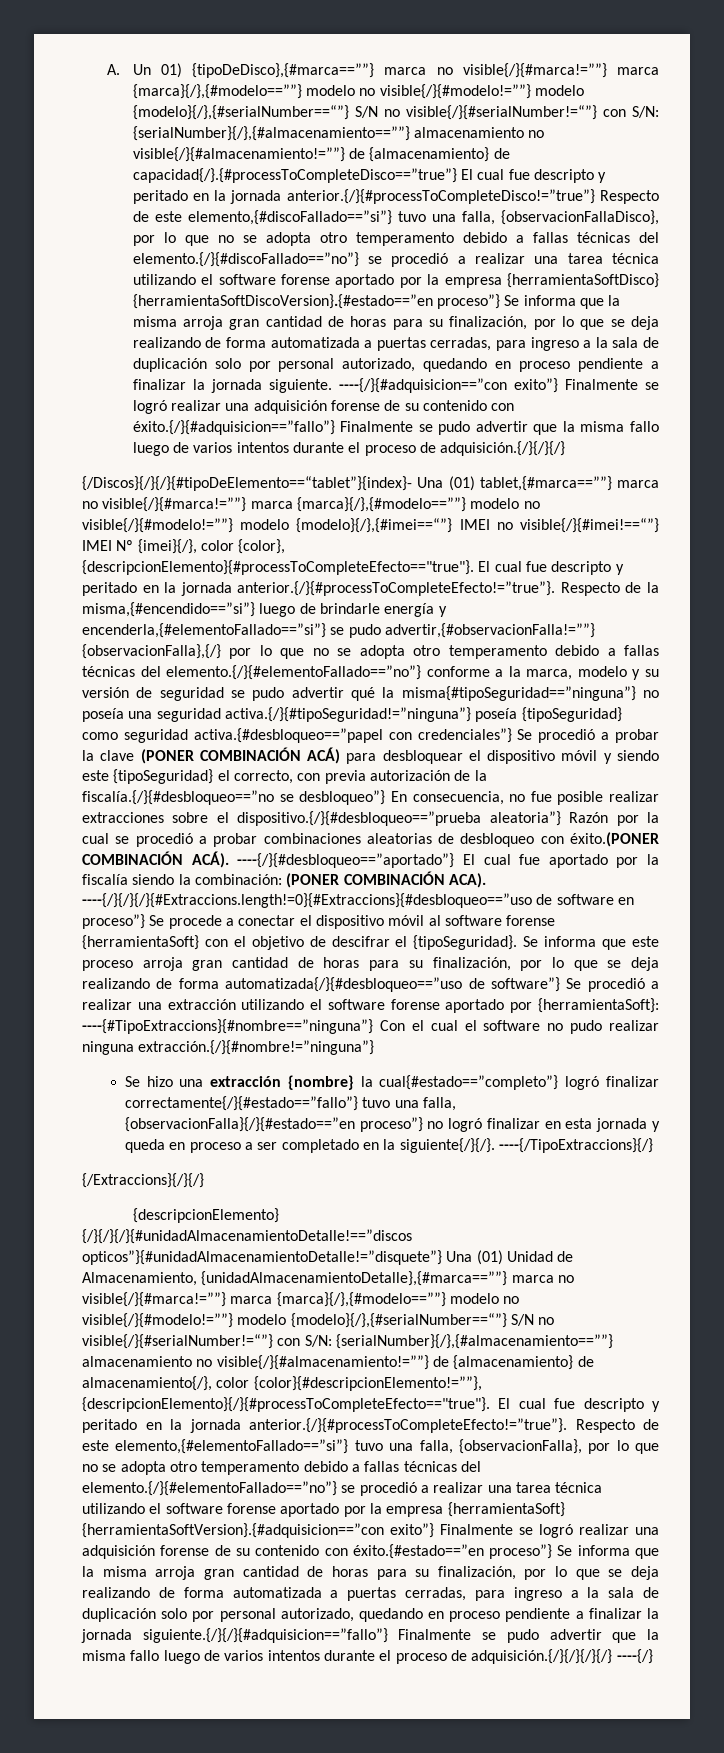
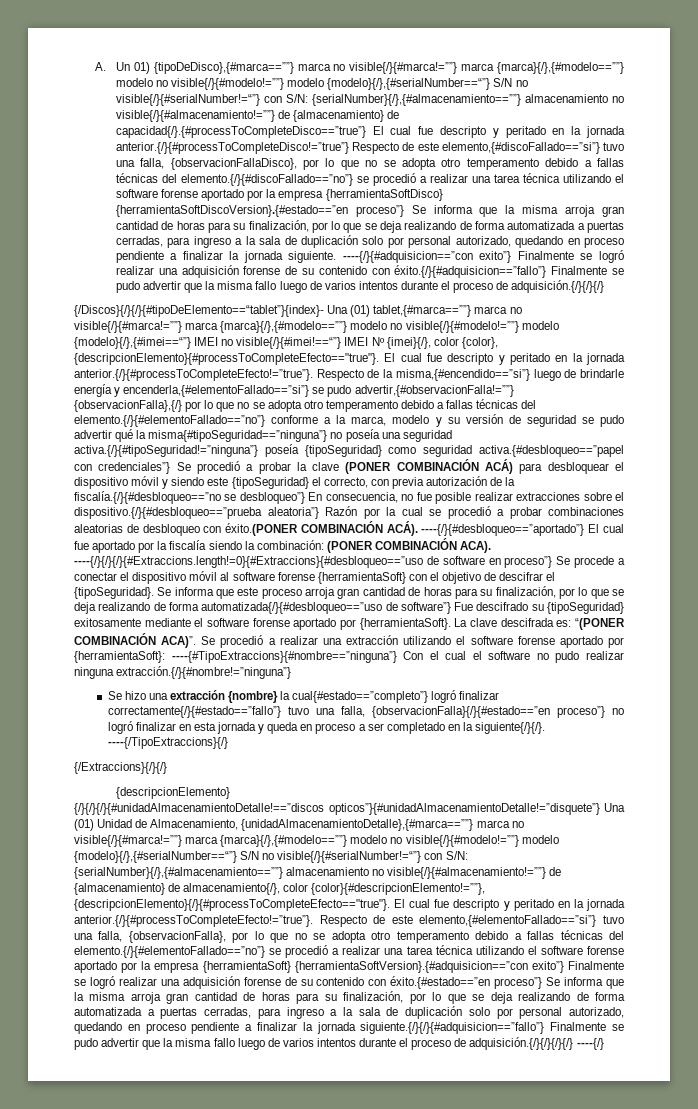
(560, 984) none -> [454,602,625,614] [74,618,626,630] [74,633,197,648] Fue descifrado su {tipoSeguridad} exitosamente mediante el software forense aportado por {herramientaSoft}. La clave descifrada es: “(PONER COMBINACIÓN ACA)”.

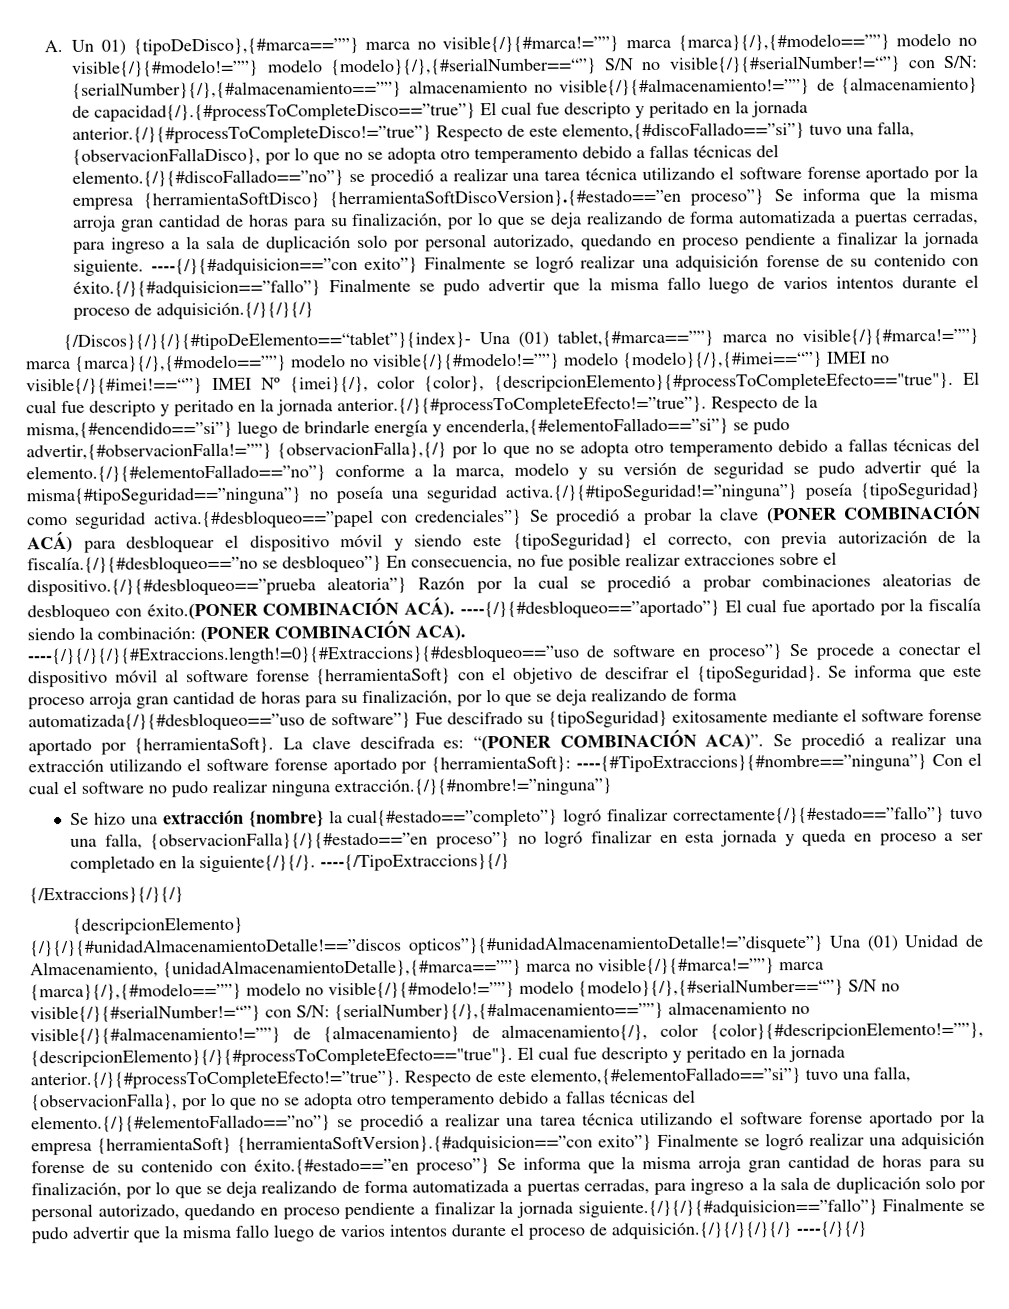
[74,803,324,815] {/}{/}{/}{#unidadAlmacenamientoDetalle!==”discos -> [29,937,402,958] {/}{/}{#unidadAlmacenamientoDetalle!==”discos
[576,1038,604,1050] ----{/} -> [796,1220,867,1239] ----{/}{/}

